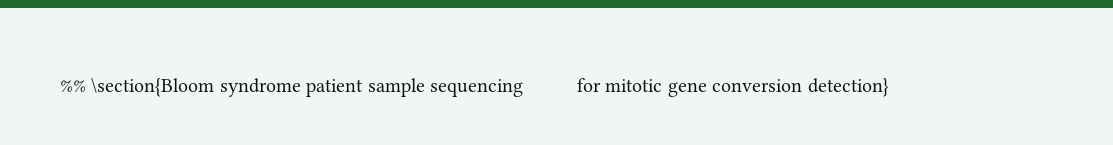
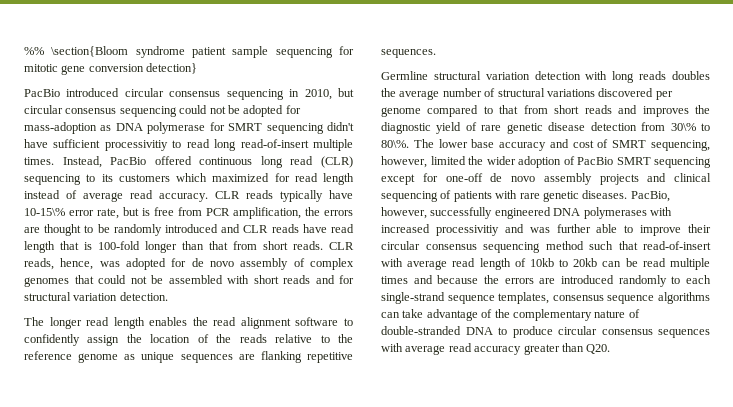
(889, 87) none -> [24,88,354,100] [24,105,301,117] [24,122,354,134] [24,139,353,151] [24,156,353,168] [24,173,354,185] [24,190,353,202] [24,207,353,219] [24,224,354,236] [24,241,354,253] [24,258,354,270] [24,275,354,287] [24,292,168,301] [24,317,353,329] [24,334,354,346] [24,351,353,363] [381,49,436,58] [381,71,710,83] [381,88,673,100] [381,105,710,117] [381,122,710,134] [381,139,710,151] [381,156,711,168] [381,173,711,185] [381,190,670,202] [381,207,672,219] [381,224,711,236] [381,241,711,253] [381,258,710,270] [381,275,711,287] [381,292,710,304] [381,309,640,321] [381,326,710,338] [381,343,611,355] // PacBio introduced circular consensus sequencing in 2010, but circular consensus sequencing could not be adopted for mass-adoption as DNA polymerase for SMRT sequencing didn't have sufficient processivitiy to read long read-of-insert multiple times. Instead, PacBio offered continuous long read (CLR) sequencing to its customers which maximized for read length instead of average read accuracy. CLR reads typically have 10-15\% error rate, but is free from PCR amplification, the errors are thought to be randomly introduced and CLR reads have read length that is 100-fold longer than that from short reads. CLR reads, hence, was adopted for de novo assembly of complex genomes that could not be assembled with short reads and for structural variation detection. // The longer read length enables the read alignment software to confidently assign the location of the reads relative to the reference genome as unique sequences are flanking repetitive sequences. // Germline structural variation detection with long reads doubles the average number of structural variations discovered per genome compared to that from short reads and improves the diagnostic yield of rare genetic disease detection from 30\% to 80\%. The lower base accuracy and cost of SMRT sequencing, however, limited the wider adoption of PacBio SMRT sequencing except for one-off de novo assembly projects and clinical sequencing of patients with rare genetic diseases. PacBio, however, successfully engineered DNA polymerases with increased processivitiy and was further able to improve their circular consensus sequencing method such that read-of-insert with average read length of 10kb to 20kb can be read multiple times and because the errors are introduced randomly to each single-strand sequence templates, consensus sequence algorithms can take advantage of the complementary nature of double-stranded DNA to produce circular consensus sequences with average read accuracy greater than Q20.

